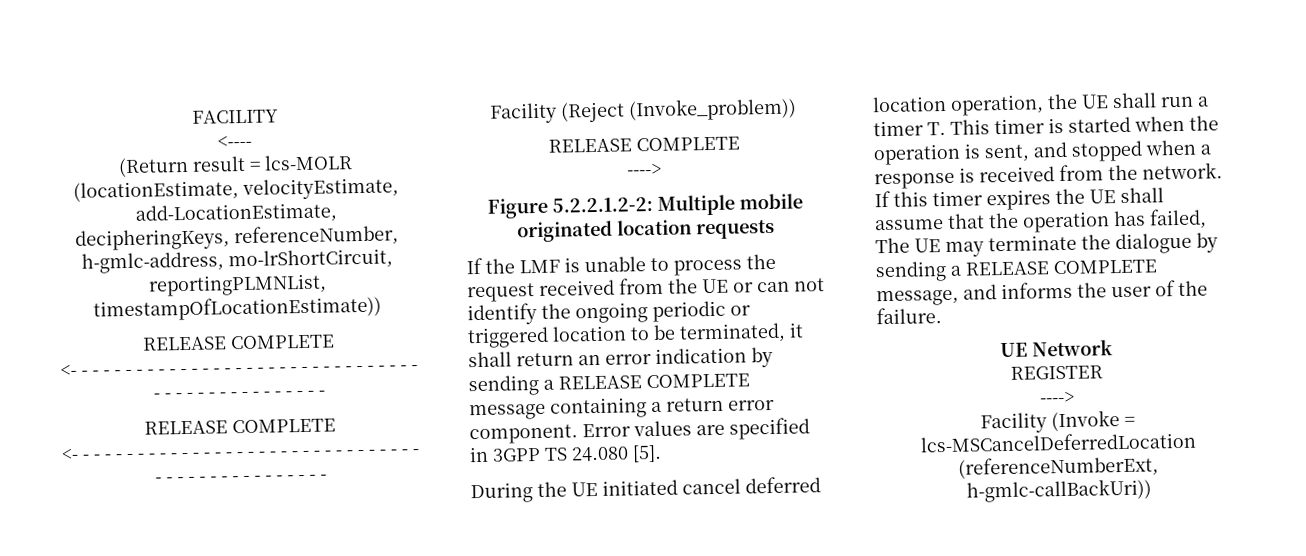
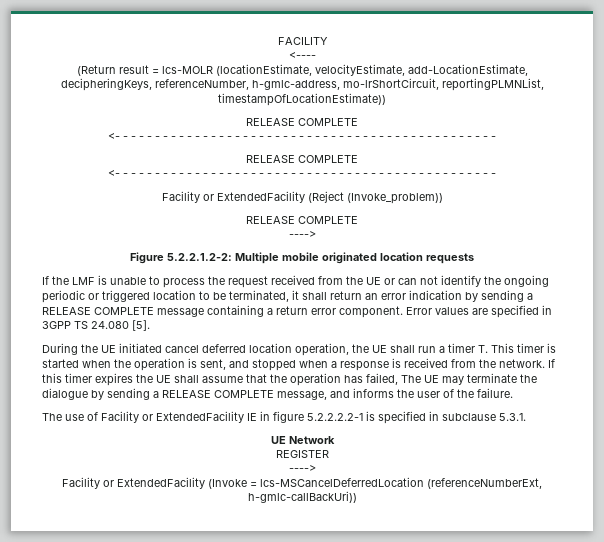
(557, 113) none -> [202,191,305,203] or ExtendedFacility
(942, 316) none -> [42,411,526,424] // The use of Facility or ExtendedFacility IE in figure 5.2.2.2.2-1 is specified in subclause 5.3.1.
(1047, 423) none -> [103,477,205,489] or ExtendedFacility

